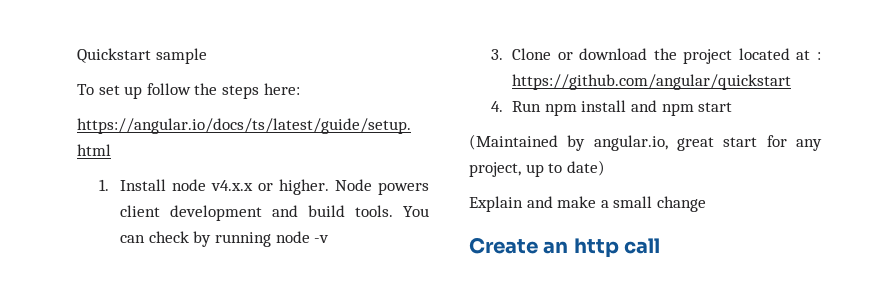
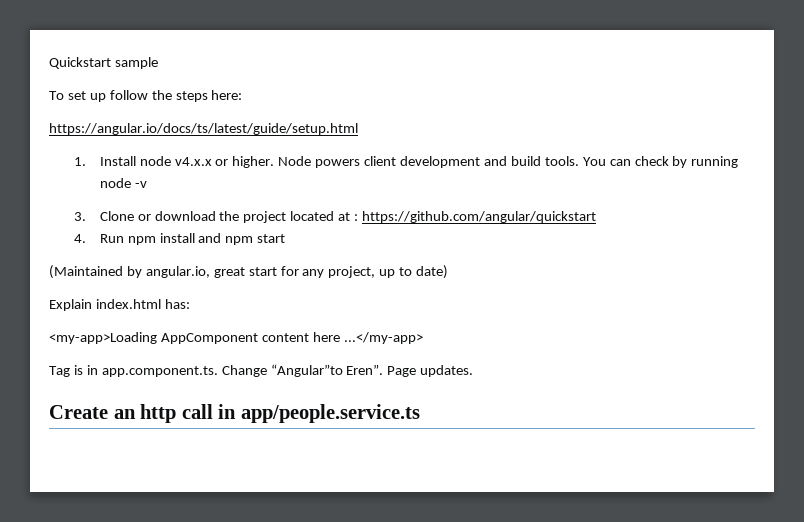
[526,196,706,212] and make a small change -> [95,299,190,309] [49,332,423,344] [49,364,474,377] index.html has: // <my-app>Loading AppComponent content here ...</my-app> // Tag is in app.component.ts. Change “Angular”to Eren”. Page updates.
(661, 246) none -> [218,404,420,423] in app/people.service.ts

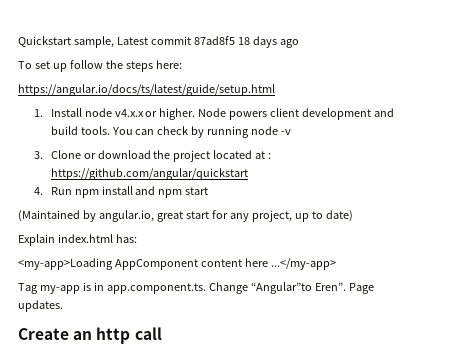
[114,57,158,69] sample -> [73,36,299,48] sample, Latest commit 87ad8f5 18 days ago
(70, 371) none -> [39,285,80,294] my-app
[218,404,420,423] in app/people.service.ts -> (162, 333) none

